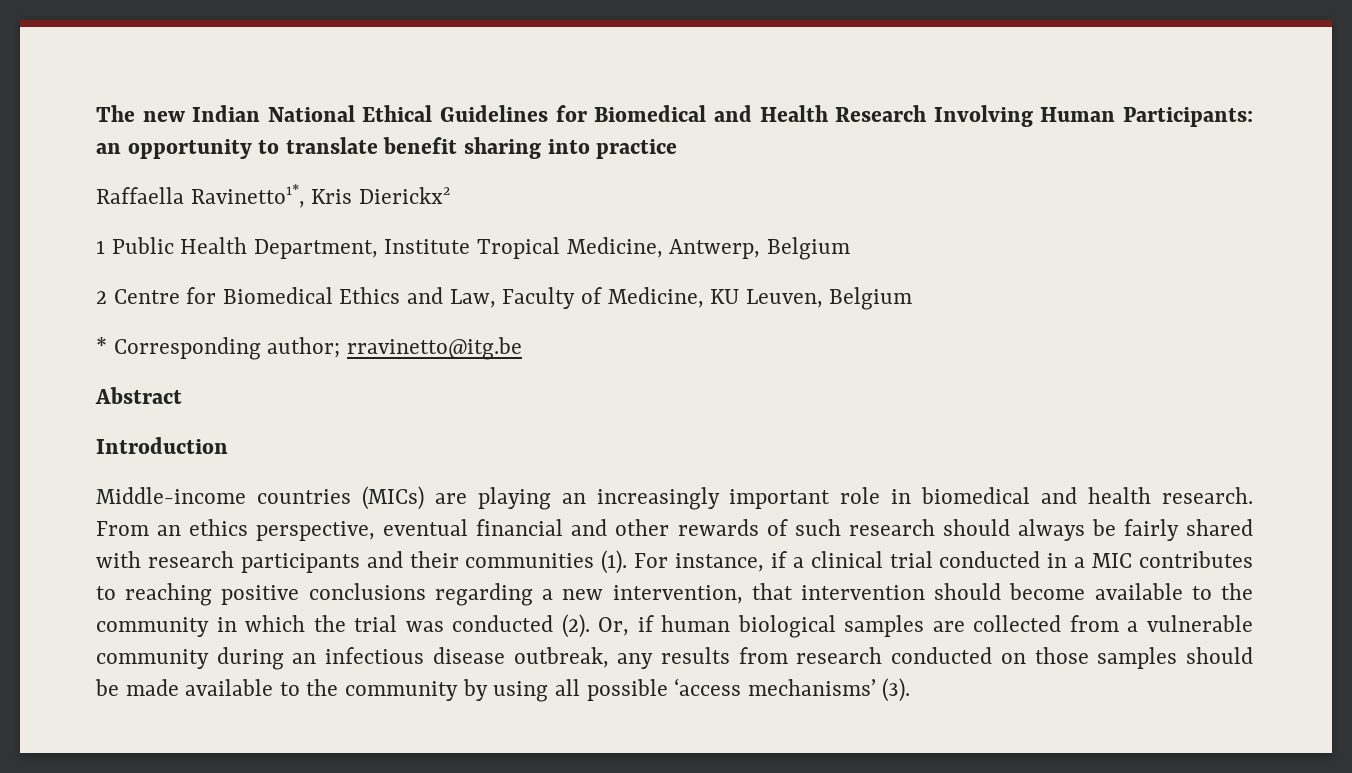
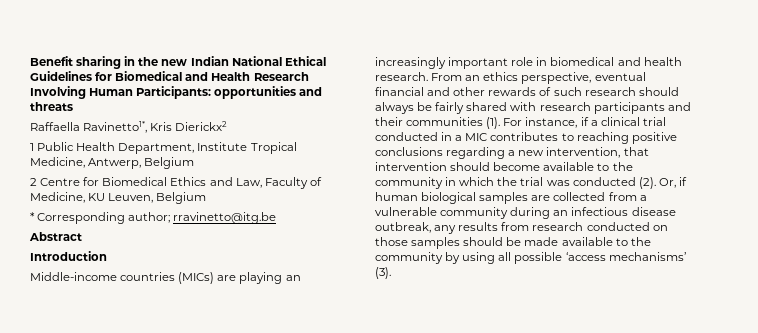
[96,105,135,122] The -> [30,56,159,69] Benefit sharing in the
[96,137,678,159] an opportunity to translate benefit sharing into practice -> [214,86,323,99] [30,102,73,111] opportunities and threats

